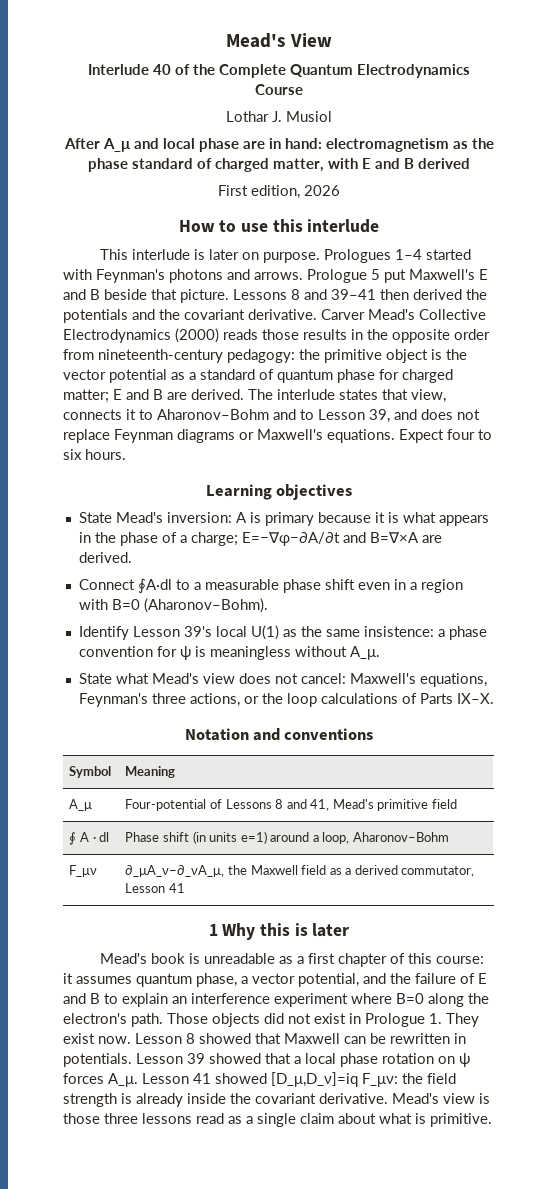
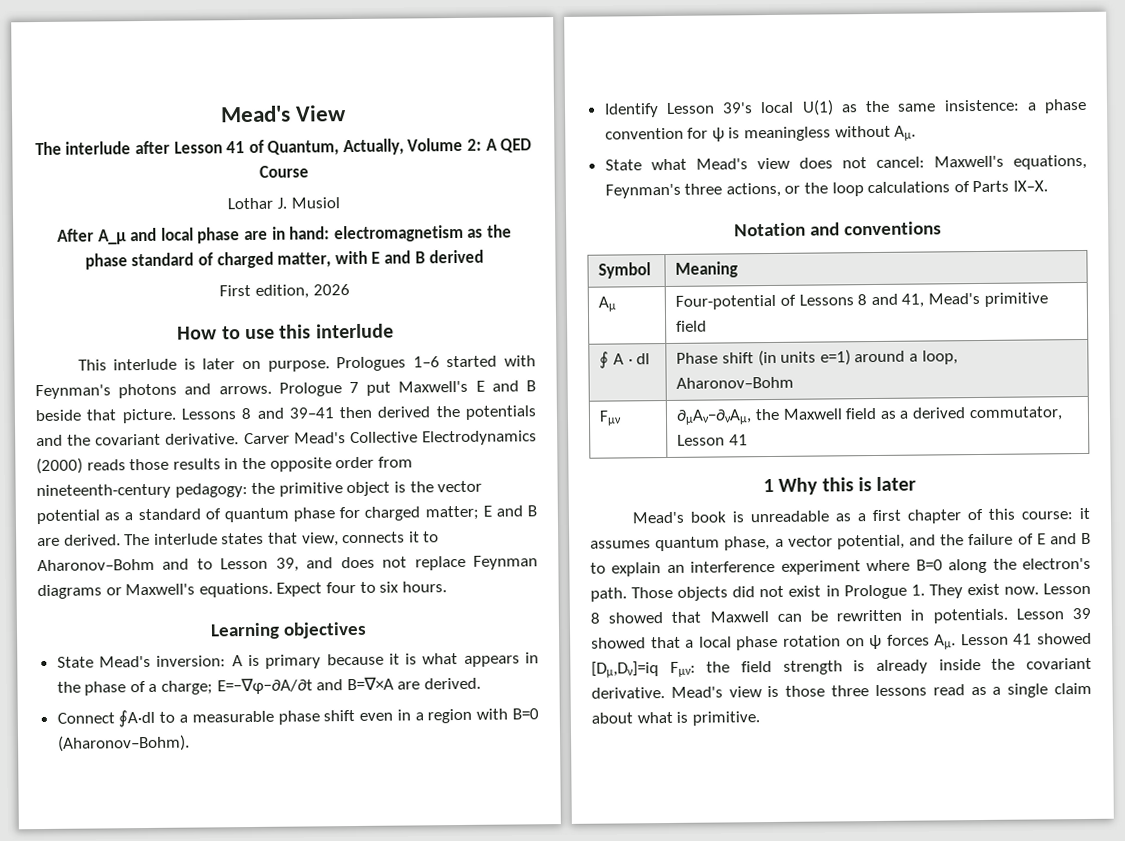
[88,64,470,78] Interlude 40 of the Complete Quantum Electrodynamics -> [34,137,533,156] The interlude after Lesson 41 of Quantum, Actually, Volume 2: A QED
[394,249,422,260] 1–4 -> [412,356,440,368] 1–6
[371,269,380,280] 5 -> [348,381,359,394] 7
[349,646,380,660] A_μ. -> [894,125,917,141] Aμ.
[69,799,93,811] A_μ -> [598,296,617,312] Aμ
[69,865,98,877] [125,865,225,877] F_μν | ∂_μA_ν−∂_νA_μ, -> [599,410,623,426] [676,409,753,425] Fμν | ∂μAν−∂νAμ,
[108,1073,138,1087] A_μ. -> [934,634,957,650] Aμ.
[271,1072,398,1087] [D_μ,D_ν]=iq F_μν: -> [591,661,696,678] [Dμ,Dν]=iq Fμν:

